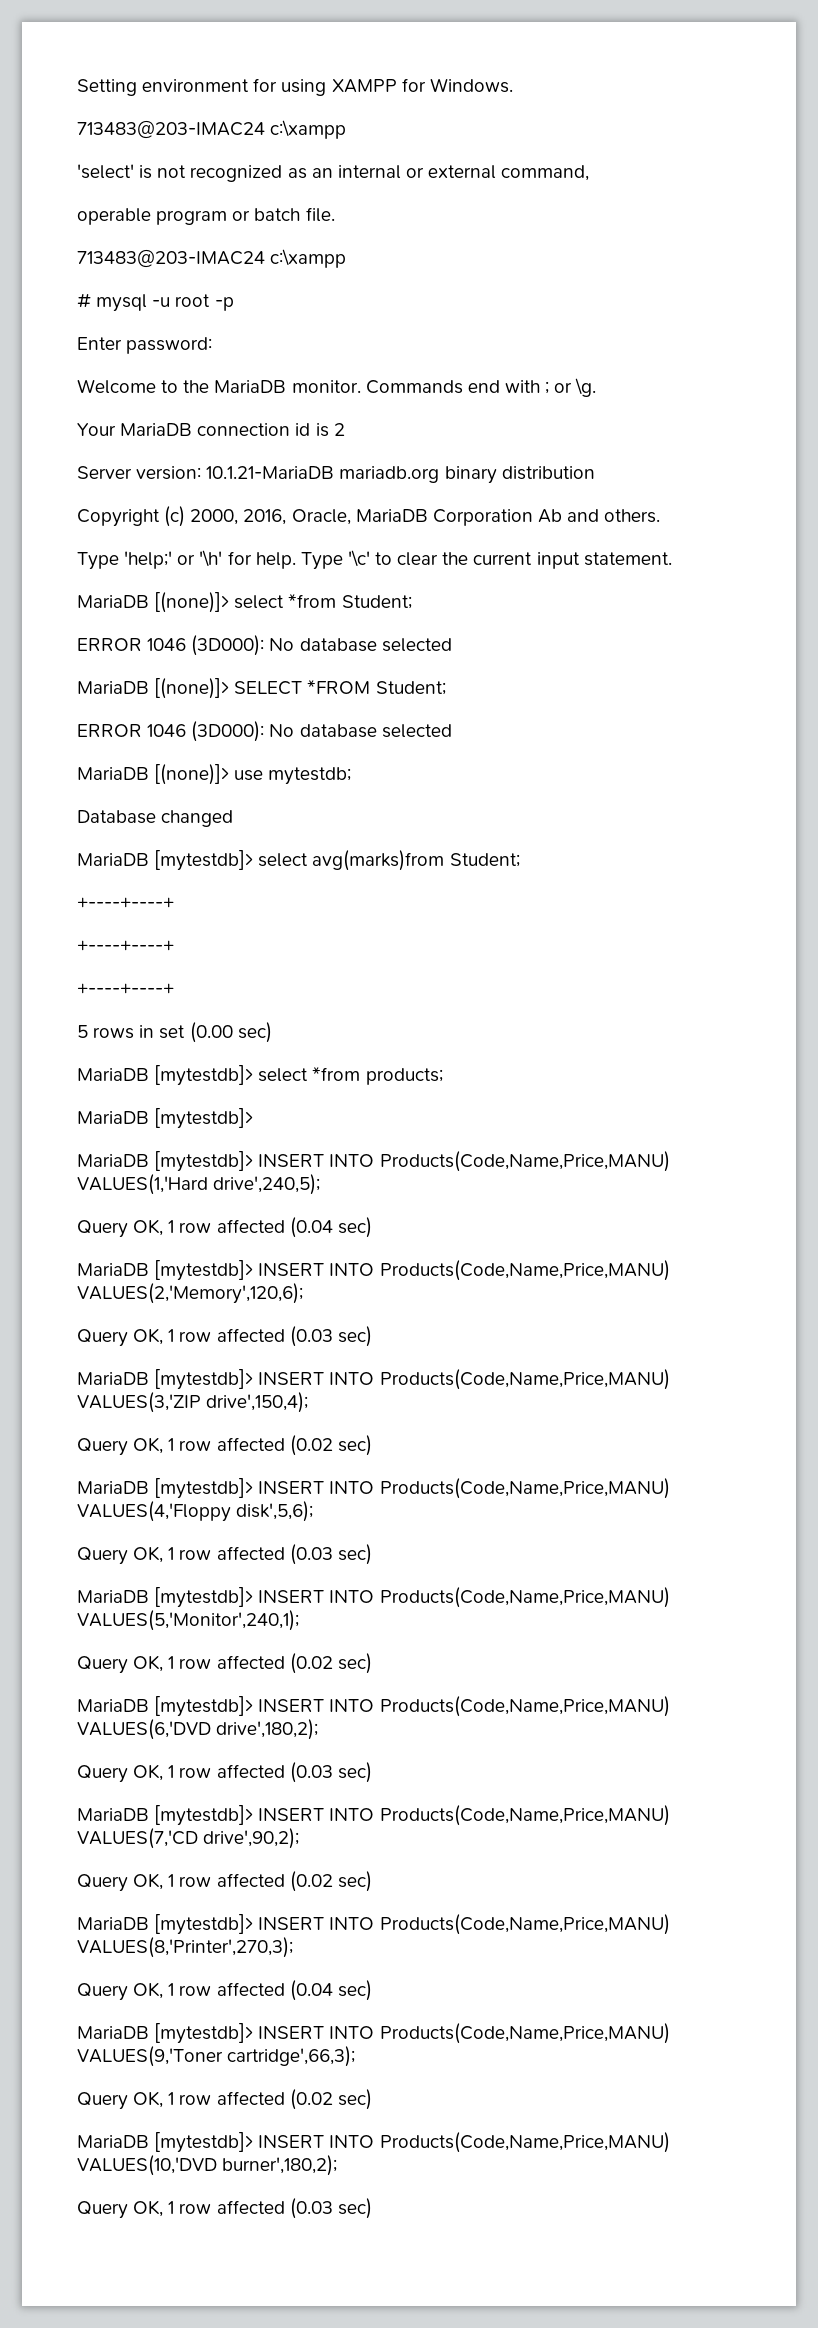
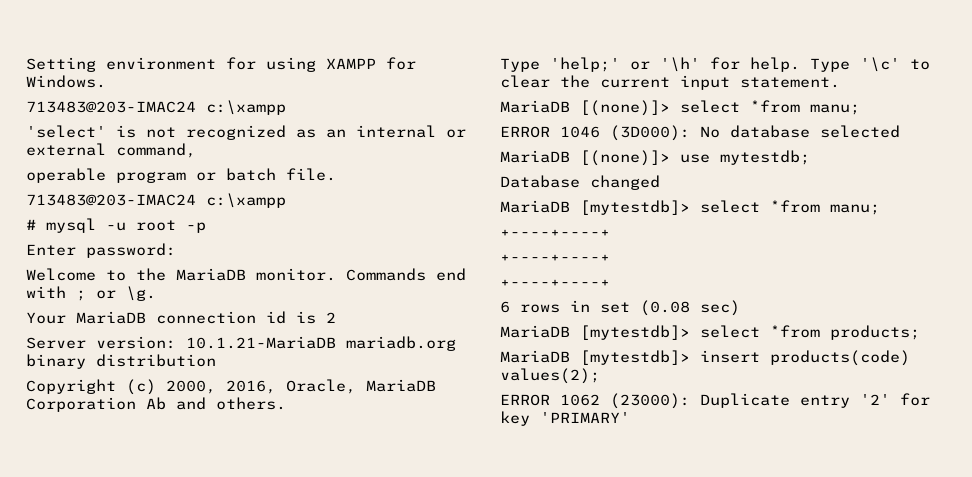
[341,595,412,609] [77,635,452,656] [77,678,446,699] Student; // ERROR 1046 (3D000): No database selected // MariaDB [(none)]> SELECT *FROM Student; -> [810,104,860,115] manu;
[312,850,520,871] avg(marks)from Student; -> [770,200,880,215] *from manu;
[77,1025,88,1038] 5 -> [500,301,510,313] 6
[189,1022,233,1043] (0.00 -> [640,300,690,316] (0.08
[77,1151,670,1172] [77,1174,321,1195] [77,1217,372,1238] [77,1260,670,1281] [77,1283,303,1304] [77,1326,372,1347] [77,1369,670,1390] [77,1392,309,1413] [77,1435,372,1456] [77,1478,670,1499] [77,1501,314,1522] [77,1544,372,1565] [77,1587,670,1608] [77,1610,299,1631] [77,1653,372,1674] [77,1696,670,1717] [77,1719,319,1740] [77,1762,372,1783] [77,1805,670,1826] [77,1828,300,1849] [77,1871,372,1892] [77,1914,670,1935] [77,1937,293,1958] [77,1980,372,2001] [77,2023,670,2044] [77,2046,356,2067] [77,2089,372,2110] [77,2132,670,2153] [77,2155,338,2176] [77,2198,372,2219] // MariaDB [mytestdb]> INSERT INTO Products(Code,Name,Price,MANU) VALUES(1,'Hard drive',240,5); // Query OK, 1 row affected (0.04 sec) // MariaDB [mytestdb]> INSERT INTO Products(Code,Name,Price,MANU) VALUES(2,'Memory',120,6); // Query OK, 1 row affected (0.03 sec) // MariaDB [mytestdb]> INSERT INTO Products(Code,Name,Price,MANU) VALUES(3,'ZIP drive',150,4); // Query OK, 1 row affected (0.02 sec) // MariaDB [mytestdb]> INSERT INTO Products(Code,Name,Price,MANU) VALUES(4,'Floppy disk',5,6); // Query OK, 1 row affected (0.03 sec) // MariaDB [mytestdb]> INSERT INTO Products(Code,Name,Price,MANU) VALUES(5,'Monitor',240,1); // Query OK, 1 row affected (0.02 sec) // MariaDB [mytestdb]> INSERT INTO Products(Code,Name,Price,MANU) VALUES(6,'DVD drive',180,2); // Query OK, 1 row affected (0.03 sec) // MariaDB [mytestdb]> INSERT INTO Products(Code,Name,Price,MANU) VALUES(7,'CD drive',90,2); // Query OK, 1 row affected (0.02 sec) // MariaDB [mytestdb]> INSERT INTO Products(Code,Name,Price,MANU) VALUES(8,'Printer',270,3); // Query OK, 1 row affected (0.04 sec) // MariaDB [mytestdb]> INSERT INTO Products(Code,Name,Price,MANU) VALUES(9,'Toner cartridge',66,3); // Query OK, 1 row affected (0.02 sec) // MariaDB [mytestdb]> INSERT INTO Products(Code,Name,Price,MANU) VALUES(10,'DVD burner',180,2); // Query OK, 1 row affected (0.03 sec) -> [700,350,910,366] [500,368,600,384] [500,393,930,409] [500,411,630,426] insert products(code) values(2); // ERROR 1062 (23000): Duplicate entry '2' for key 'PRIMARY'

